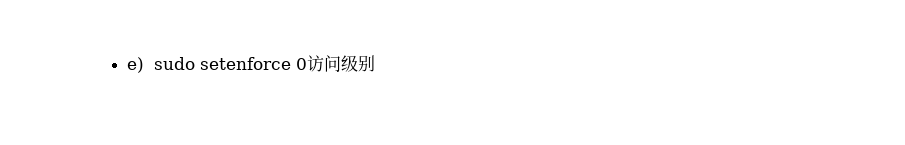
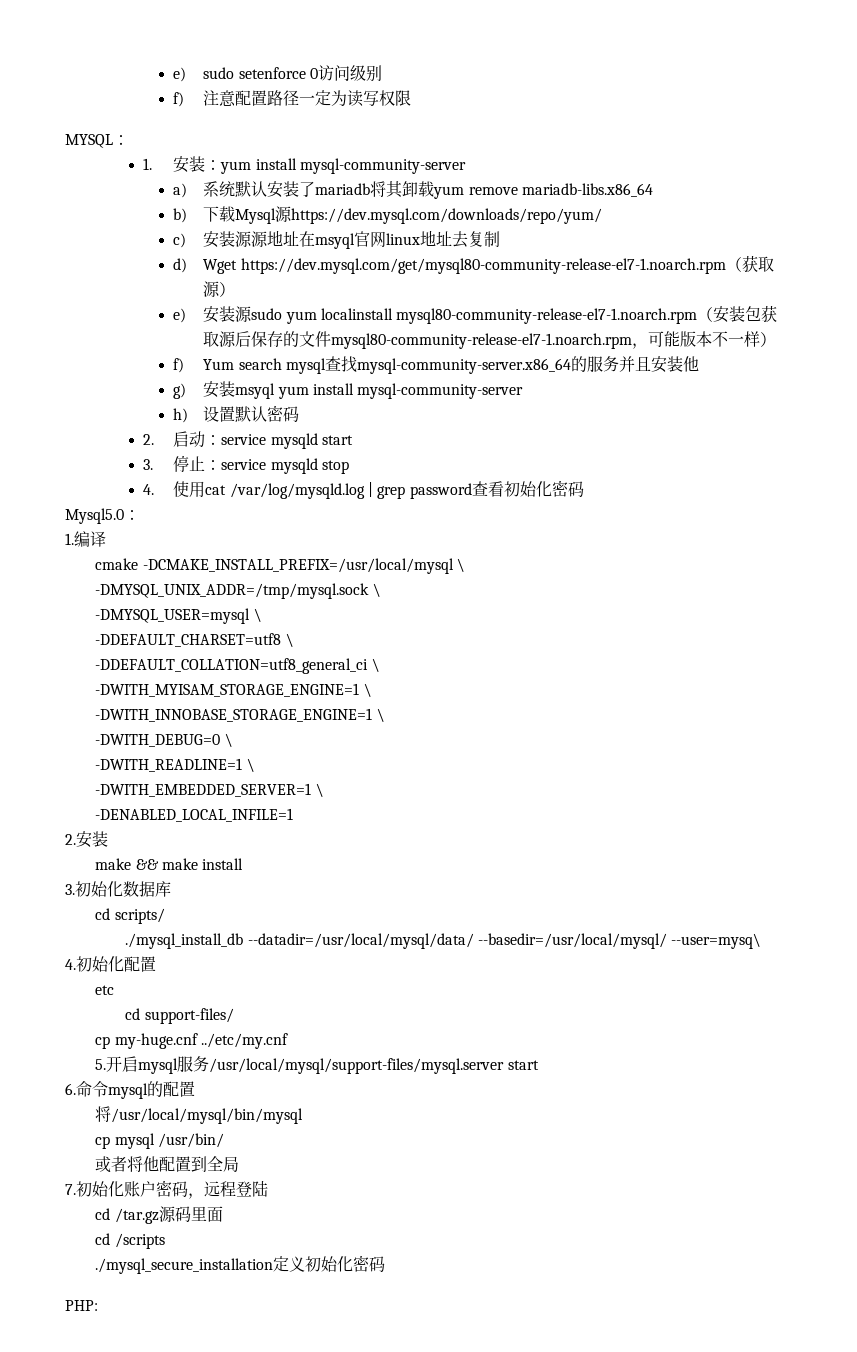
(375, 63) none -> [173,90,412,107] [65,134,129,148] [143,156,466,174] [173,181,654,199] [173,206,603,224] [173,230,501,249] [173,255,774,274] [203,281,236,297] [173,305,778,324] [203,331,777,349] [173,356,700,374] [173,381,524,399] [173,405,300,423] [143,431,353,449] [143,455,349,474] [143,480,584,499] [65,508,140,524] [65,531,106,547] [95,558,465,574] [95,583,381,599] [95,608,262,624] [95,633,294,647] [95,658,380,674] [95,683,372,697] [95,708,385,722] [95,733,233,747] [95,758,255,772] [95,783,324,797] [95,808,294,822] [65,831,108,848] [95,858,244,870] [65,881,171,897] [95,908,165,924] [125,933,762,949] [65,956,156,972] [95,985,115,995] [125,1008,234,1024] [95,1033,288,1049] [95,1056,539,1074] [65,1081,195,1099] [95,1106,304,1124] [95,1133,224,1149] [95,1156,240,1173] [65,1180,268,1199] [95,1206,223,1224] [95,1233,165,1249] [95,1255,386,1274] [65,1300,98,1311] // f)注意配置路径一定为读写权限 // MYSQL： // 1.安装：yum install mysql-community-server // a)系统默认安装了mariadb将其卸载yum remove mariadb-libs.x86_64 // b)下载Mysql源https://dev.mysql.com/downloads/repo/yum/ // c)安装源源地址在msyql官网linux地址去复制 // d) Wget https://dev.mysql.com/get/mysql80-community-release-el7-1.noarch.rpm（获取源） // e)安装源sudo yum localinstall mysql80-community-release-el7-1.noarch.rpm（安装包获取源后保存的文件mysql80-community-release-el7-1.noarch.rpm，可能版本不一样） // f) Yum search mysql查找mysql-community-server.x86_64的服务并且安装他 // g)安装msyql yum install mysql-community-server // h)设置默认密码 // 2.启动：service mysqld start // 3.停止：service mysqld stop // 4.使用cat /var/log/mysqld.log | grep password查看初始化密码 // Mysql5.0： // 1.编译 // cmake -DCMAKE_INSTALL_PREFIX=/usr/local/mysql \ // -DMYSQL_UNIX_ADDR=/tmp/mysql.sock \ // -DMYSQL_USER=mysql \ // -DDEFAULT_CHARSET=utf8 \ // -DDEFAULT_COLLATION=utf8_general_ci \ // -DWITH_MYISAM_STORAGE_ENGINE=1 \ // -DWITH_INNOBASE_STORAGE_ENGINE=1 \ // -DWITH_DEBUG=0 \ // -DWITH_READLINE=1 \ // -DWITH_EMBEDDED_SERVER=1 \ // -DENABLED_LOCAL_INFILE=1 // 2.安装 // make && make install // 3.初始化数据库 // cd scripts/ // ./mysql_install_db --datadir=/usr/local/mysql/data/ --basedir=/usr/local/mysql/ --user=mysq\ // 4.初始化配置 // etc // cd support-files/ // cp my-huge.cnf ../etc/my.cnf // 5.开启mysql服务/usr/local/mysql/support-files/mysql.server start // 6.命令mysql的配置 // 将/usr/local/mysql/bin/mysql // cp mysql /usr/bin/ // 或者将他配置到全局 // 7.初始化账户密码，远程登陆 // cd /tar.gz源码里面 // cd /scripts // ./mysql_secure_installation定义初始化密码 // PHP:

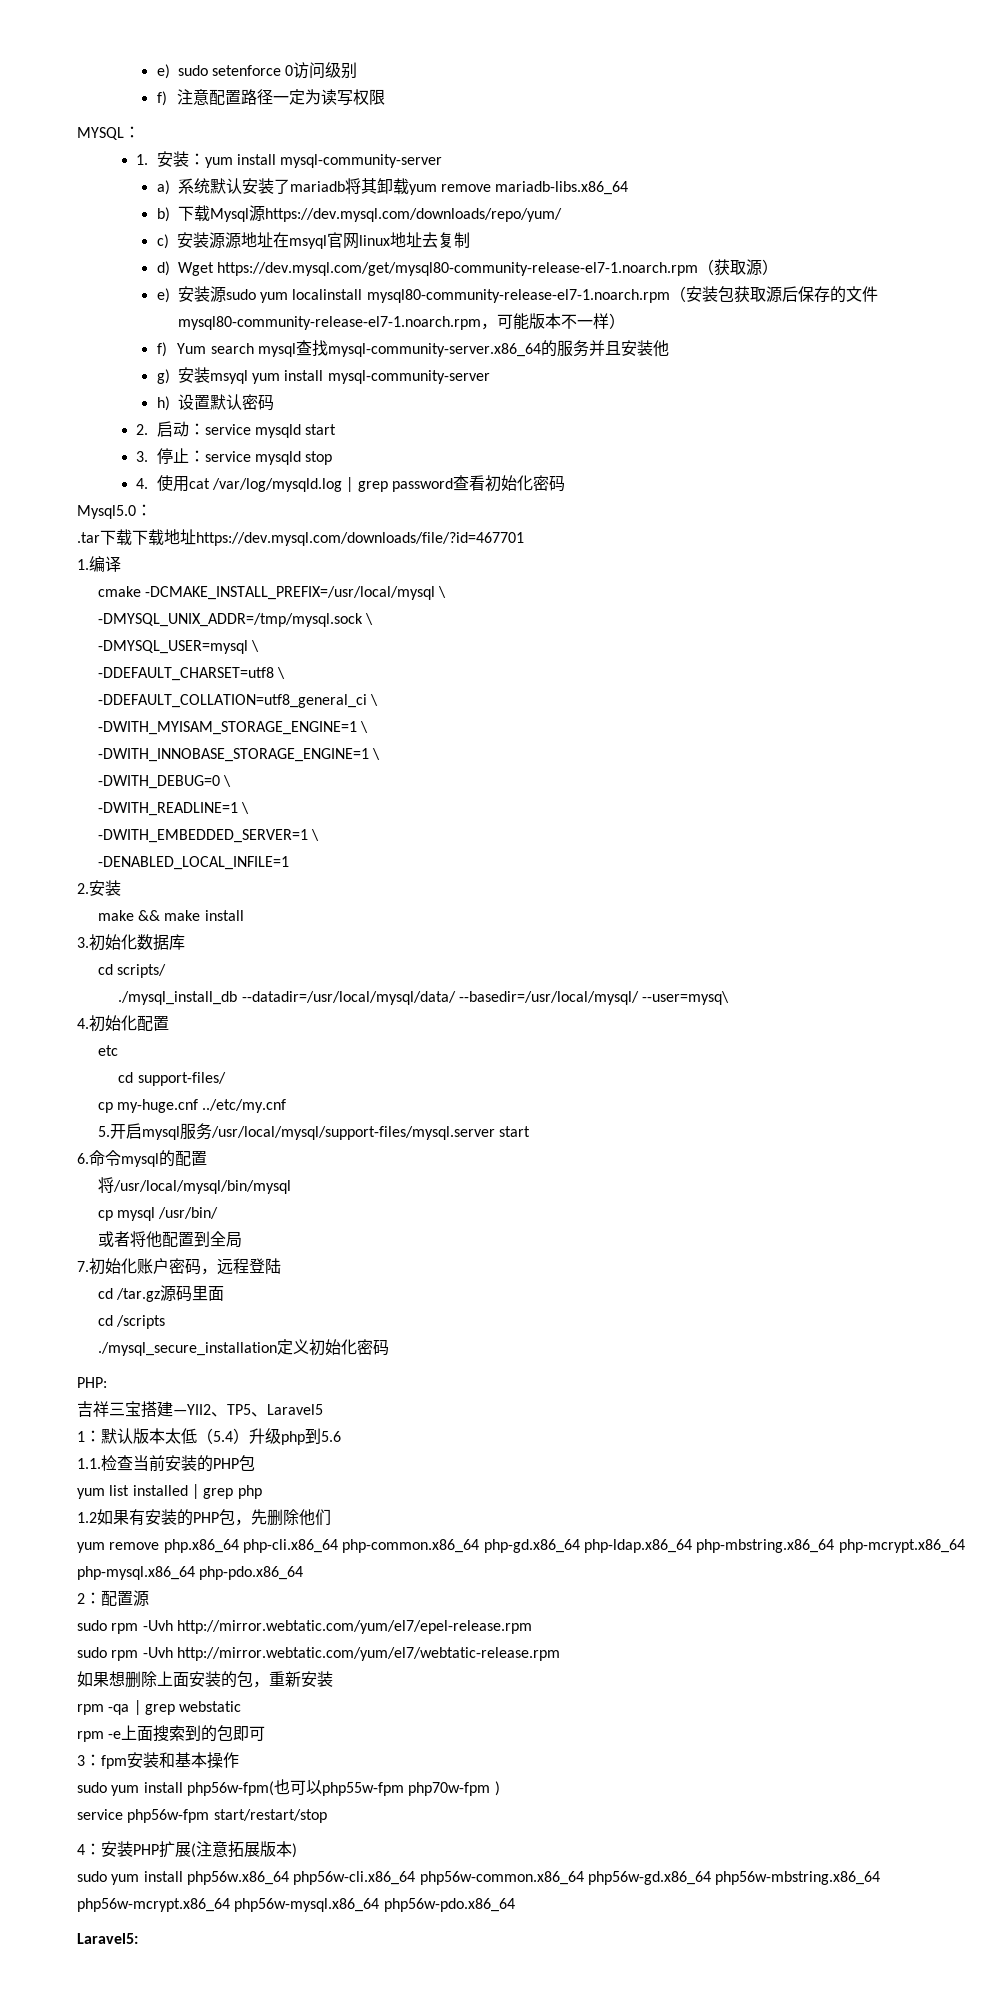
(140, 515) none -> [77,529,524,546] // .tar下载下载地址https://dev.mysql.com/downloads/file/?id=467701
(98, 1305) none -> [77,1401,323,1418] [77,1428,341,1445] [77,1455,255,1472] [77,1484,262,1499] [77,1509,331,1526] [77,1539,965,1553] [77,1566,304,1580] [77,1590,149,1607] [77,1620,532,1634] [77,1647,560,1661] [77,1671,333,1688] [77,1700,242,1715] [77,1725,266,1742] [77,1752,239,1769] [77,1779,500,1796] [77,1809,327,1823] [77,1841,297,1858] [77,1871,881,1885] [77,1898,515,1912] [77,1933,138,1944] // 吉祥三宝搭建—YII2、TP5、Laravel5 // 1：默认版本太低（5.4）升级php到5.6 // 1.1.检查当前安装的PHP包 // yum list installed | grep php // 1.2如果有安装的PHP包，先删除他们 // yum remove php.x86_64 php-cli.x86_64 php-common.x86_64 php-gd.x86_64 php-ldap.x86_64 php-mbstring.x86_64 php-mcrypt.x86_64 php-mysql.x86_64 php-pdo.x86_64 // 2：配置源 // sudo rpm -Uvh http://mirror.webtatic.com/yum/el7/epel-release.rpm // sudo rpm -Uvh http://mirror.webtatic.com/yum/el7/webtatic-release.rpm // 如果想删除上面安装的包，重新安装 // rpm -qa | grep webstatic // rpm -e上面搜索到的包即可 // 3：fpm安装和基本操作 // sudo yum install php56w-fpm(也可以php55w-fpm php70w-fpm ) // service php56w-fpm start/restart/stop // 4：安装PHP扩展(注意拓展版本) // sudo yum install php56w.x86_64 php56w-cli.x86_64 php56w-common.x86_64 php56w-gd.x86_64 php56w-mbstring.x86_64 php56w-mcrypt.x86_64 php56w-mysql.x86_64 php56w-pdo.x86_64 // Laravel5:

